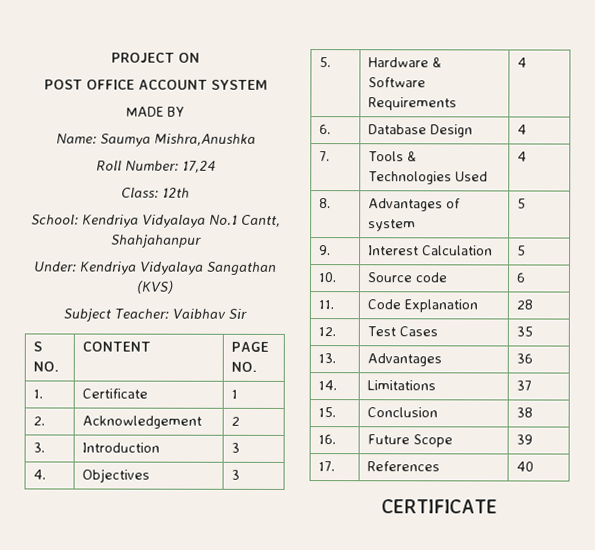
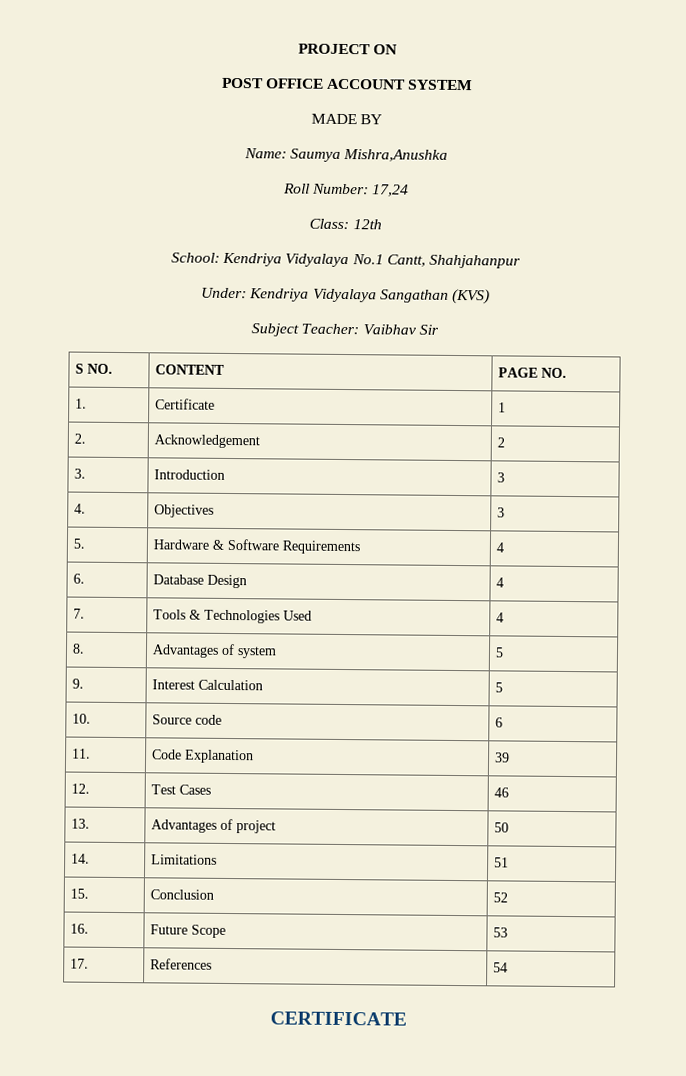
[516,299,534,310] 28 -> [494,752,510,763] 39
[516,326,534,337] 35 -> [493,787,509,798] 46
[516,353,534,364] | 36 -> [219,818,276,834] [493,822,509,833] of project | 50
[516,380,533,391] 37 -> [493,857,509,868] 51
[516,407,534,418] 38 -> [492,892,508,903] 52
[516,434,534,445] 39 -> [492,927,508,938] 53
[516,461,535,472] 40 -> [492,962,508,973] 54

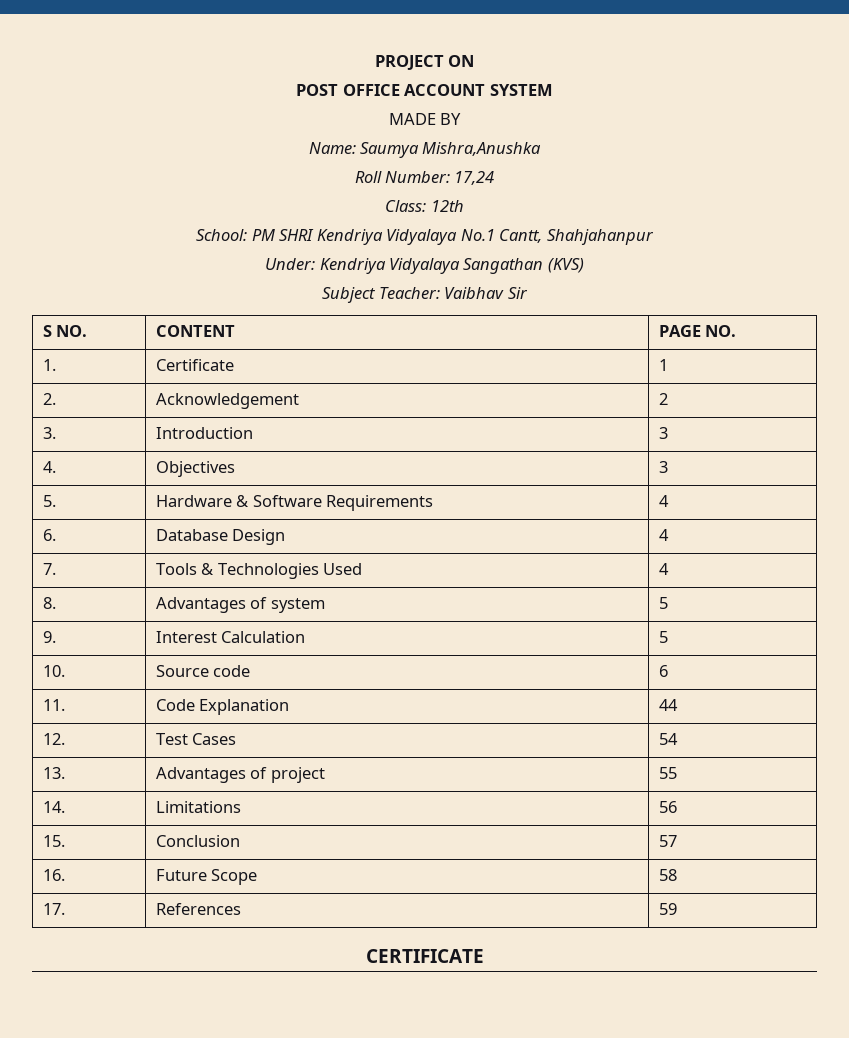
(221, 257) none -> [251,229,315,241] PM SHRI
[494,752,510,763] 39 -> [658,699,678,711] 44
[493,787,509,798] 46 -> [658,733,678,745] 54
[493,822,509,833] 50 -> [658,767,677,779] 55
[493,857,509,868] 51 -> [658,801,677,813] 56
[492,892,508,903] 52 -> [658,835,677,847] 57
[492,927,508,938] 53 -> [658,869,677,881] 58
[492,962,508,973] 54 -> [658,903,677,915] 59

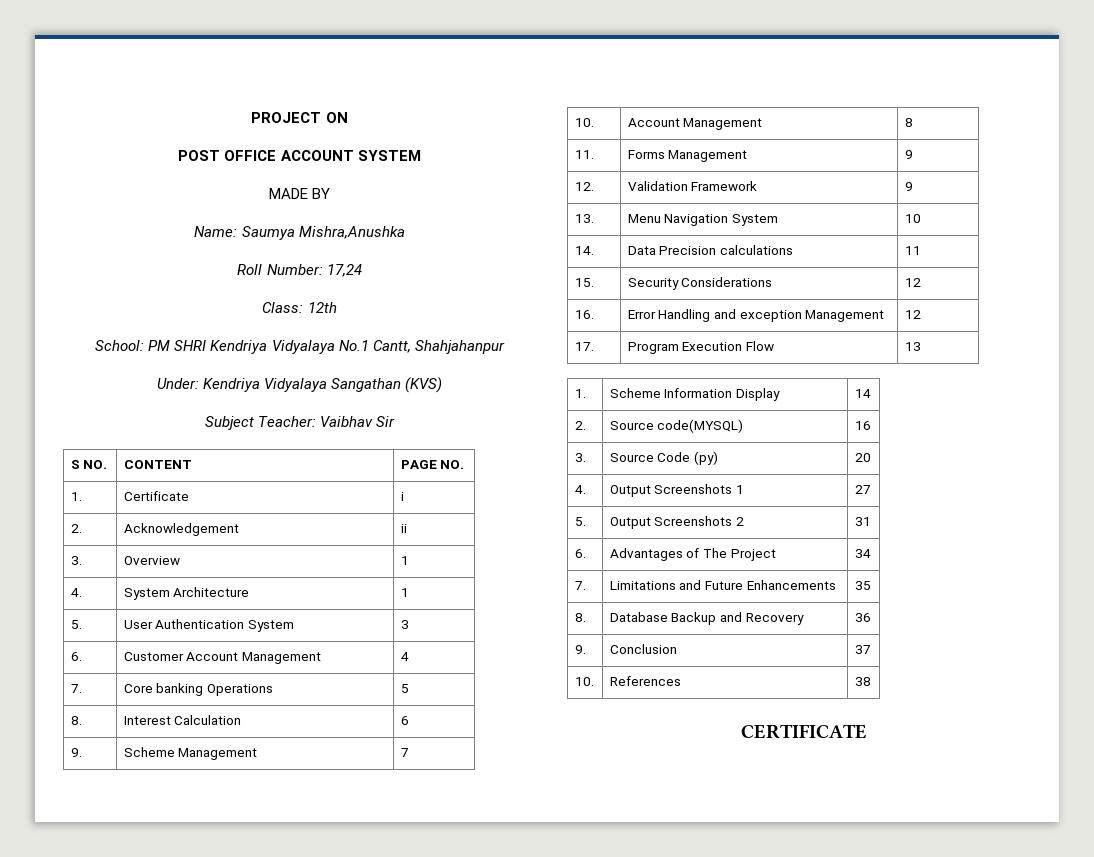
[658,359,668,371] 1 -> [400,492,404,501] i
[658,393,668,405] [42,427,56,439] [155,427,253,439] [658,427,668,439] [42,461,56,473] [155,461,235,477] [658,461,668,473] [42,495,56,507] [155,495,434,511] [658,495,669,507] [42,529,56,541] [155,529,286,545] [658,529,669,541] [42,563,56,575] [155,563,363,579] [658,563,669,575] [42,597,56,609] [155,597,325,613] [658,597,668,609] [42,631,56,643] 2 // 3. | Introduction | 3 // 4. | Objectives | 3 // 5. | Hardware & Software Requirements | 4 // 6. | Database Design | 4 // 7. | Tools & Technologies Used | 4 // 8. | Advantages of system | 5 // 9. -> [400,524,407,533] [70,556,82,565] [123,556,180,565] [400,556,409,565] [70,588,82,597] [123,587,250,600] [400,588,409,597] [70,620,82,629] [123,619,294,632] [400,620,409,629] [70,652,82,661] [123,652,321,664] [400,652,409,661] [70,684,82,693] [123,683,273,696] [400,684,409,693] [70,716,82,725] ii // 3. | Overview | 1 // 4. | System Architecture | 1 // 5. | User Authentication System | 3 // 6. | Customer Account Management | 4 // 7. | Core banking Operations | 5 // 8.
[658,631,668,643] [42,665,65,677] [155,665,251,677] [658,665,668,677] [42,699,65,711] [155,699,290,715] [658,699,678,711] [42,733,65,745] [155,733,237,745] [658,733,678,745] [42,767,65,779] [155,767,325,783] [658,767,677,779] [42,801,65,813] [155,801,241,813] [658,801,677,813] [42,835,65,847] [155,835,240,847] [658,835,677,847] [42,869,65,881] [155,869,258,885] [658,869,677,881] [42,903,65,915] 5 // 10. | Source code | 6 // 11. | Code Explanation | 44 // 12. | Test Cases | 54 // 13. | Advantages of project | 55 // 14. | Limitations | 56 // 15. | Conclusion | 57 // 16. | Future Scope | 58 // 17. -> [400,716,409,725] [70,748,82,757] [123,747,258,760] [400,748,409,757] [574,118,594,127] [627,118,763,130] [904,118,913,127] [574,150,594,159] [627,150,748,162] [904,150,913,159] [574,182,594,191] [627,181,758,191] [904,182,913,191] [574,214,594,223] [627,214,778,226] [904,214,921,223] [574,246,594,255] [627,245,793,255] [904,246,921,255] [574,278,594,287] [627,277,773,290] [904,278,921,287] [574,310,594,319] [627,309,885,322] [904,310,921,319] [574,342,594,351] [627,341,774,354] [904,342,921,351] [574,389,586,398] [609,388,780,401] [854,389,871,398] [574,421,586,430] [609,419,744,433] [854,421,871,430] [574,453,586,462] [609,451,718,465] [854,453,871,462] [574,485,586,494] [609,484,744,497] [854,485,871,494] [574,517,586,526] [609,516,744,529] [854,517,871,526] [574,549,586,558] [609,548,776,561] [854,549,871,558] [574,581,586,590] [609,580,836,590] [854,581,871,590] [574,613,586,622] [609,612,804,625] [854,613,871,622] [574,645,586,654] [609,644,677,654] [854,645,871,654] [574,677,594,686] 6 // 9. | Scheme Management | 7 // 10. | Account Management | 8 // 11. | Forms Management | 9 // 12. | Validation Framework | 9 // 13. | Menu Navigation System | 10 // 14. | Data Precision calculations | 11 // 15. | Security Considerations | 12 // 16. | Error Handling and exception Management | 12 // 17. | Program Execution Flow | 13 // 1. | Scheme Information Display | 14 // 2. | Source code(MYSQL) | 16 // 3. | Source Code (py) | 20 // 4. | Output Screenshots 1 | 27 // 5. | Output Screenshots 2 | 31 // 6. | Advantages of The Project | 34 // 7. | Limitations and Future Enhancements | 35 // 8. | Database Backup and Recovery | 36 // 9. | Conclusion | 37 // 10.
[658,903,677,915] 59 -> [854,677,871,686] 38

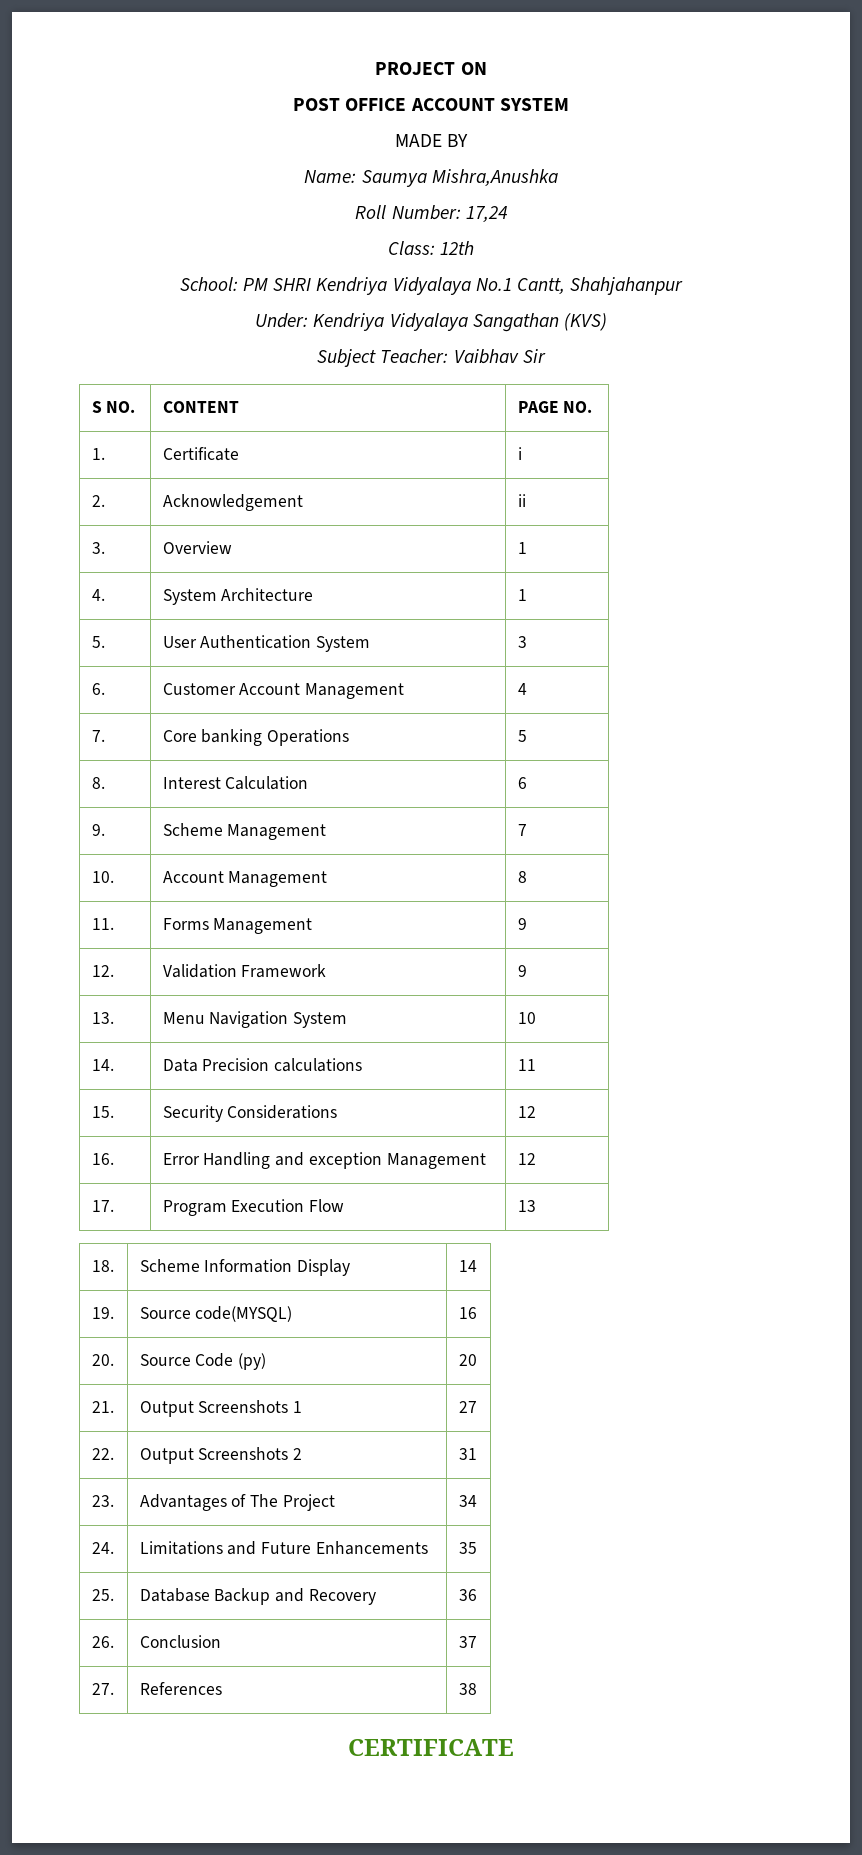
[574,389,586,398] 1. -> [91,1260,114,1272] 18.
[574,421,586,430] 2. -> [91,1307,114,1319] 19.
[574,453,586,462] 3. -> [91,1354,114,1366] 20.
[574,485,586,494] 4. -> [91,1401,114,1413] 21.
[574,517,586,526] 5. -> [91,1448,114,1460] 22.
[574,549,586,558] 6. -> [91,1495,114,1507] 23.
[574,581,586,590] 7. -> [91,1542,114,1554] 24.
[574,613,586,622] 8. -> [91,1589,114,1601] 25.
[574,645,586,654] 9. -> [91,1636,114,1648] 26.
[574,677,594,686] 10. -> [91,1683,114,1695] 27.

